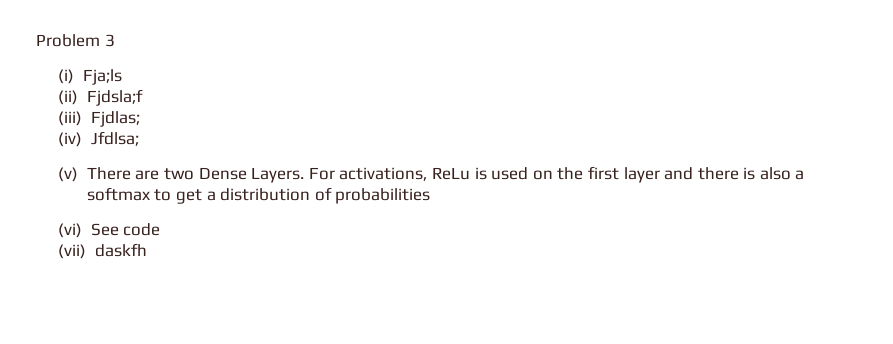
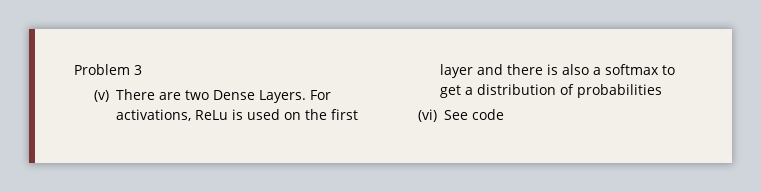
[58,69,122,85] [58,89,143,106] [58,111,140,127] [58,131,139,147] // (i) Fja;ls // (ii) Fjdsla;f // (iii) Fjdlas; // (iv) Jfdlsa; -> (142, 70) none
[58,243,147,259] // (vii) daskfh -> (504, 114) none

